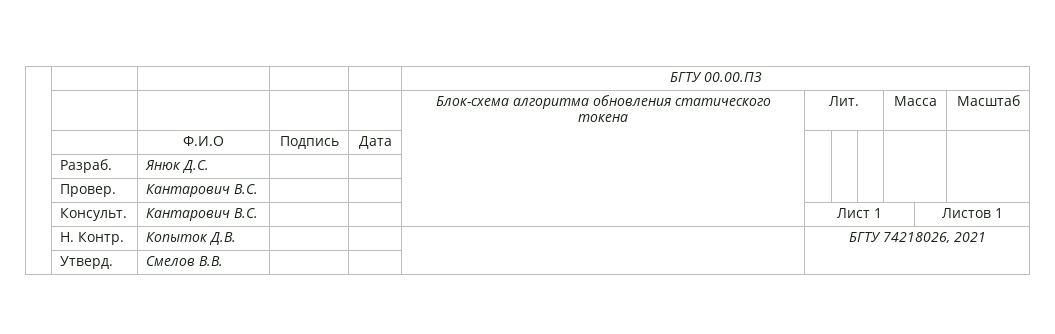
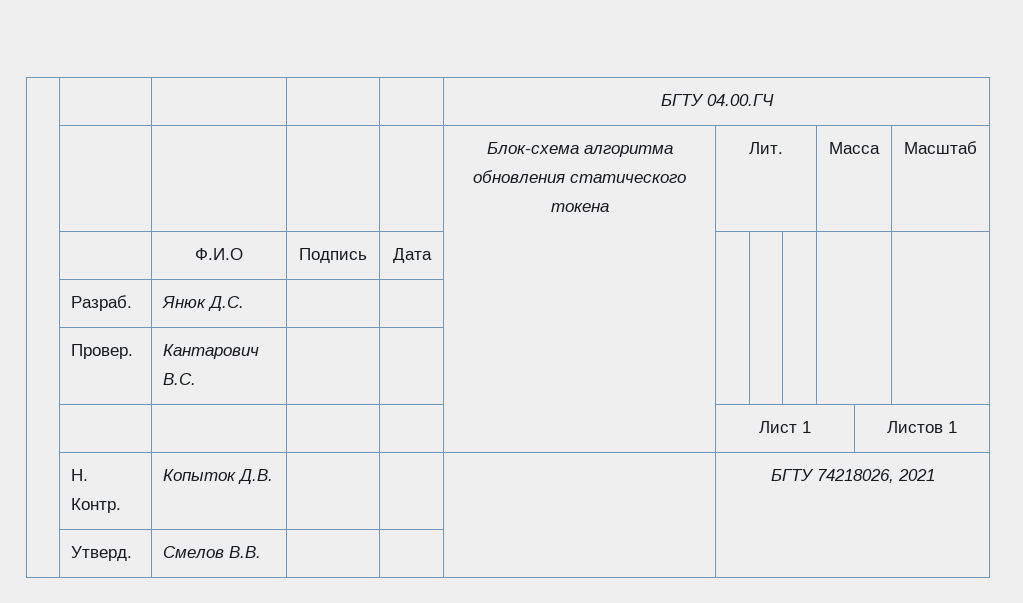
[670,72,762,82] | | | | | БГТУ 00.00.ПЗ -> [660,94,774,106] | | | | | БГТУ 04.00.ГЧ
[60,208,128,221] [146,208,259,221] Консульт. | Кантарович В.С. -> (197, 379) |

